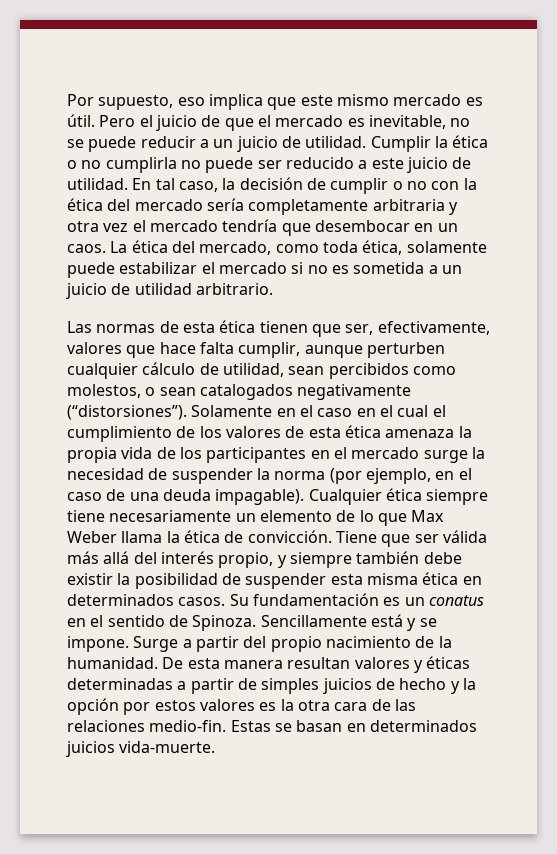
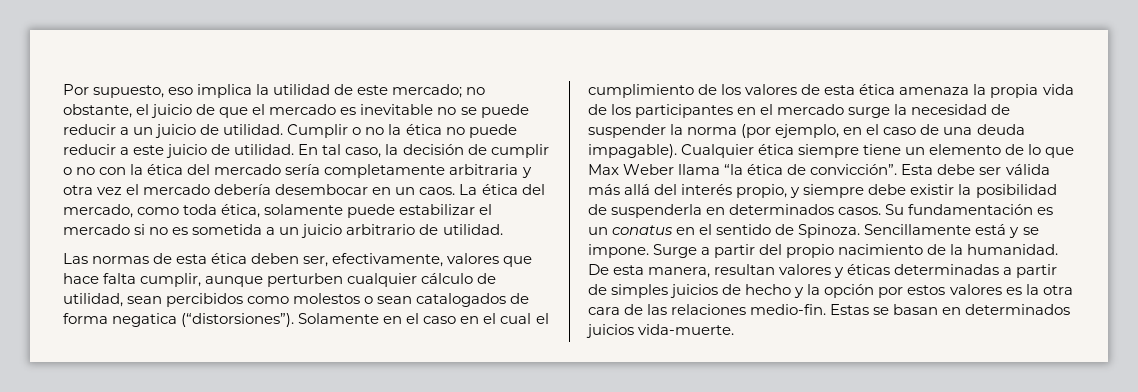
[267,94,483,110] [67,114,136,127] que este mismo mercado es útil. Pero -> [256,84,486,98] [63,104,132,118] la utilidad de este mercado; no obstante,
[368,115,446,129] inevitable, -> [360,104,434,115] inevitable
[434,135,489,148] [67,157,354,173] la ética o no cumplirla no puede ser reducido -> [352,124,517,138] [63,144,116,155] o no la ética no puede reducir
[222,219,311,236] tendría que -> [214,184,272,195] debería
[111,283,273,295] de utilidad arbitrario. -> [346,224,503,235] arbitrario de utilidad.
[259,321,341,337] tienen que -> [251,253,300,264] deben
[67,384,141,398] molestos, -> [293,293,361,304] molestos
[297,384,412,400] negativamente -> [510,293,530,304] [63,313,178,327] de forma negatica
[109,510,232,522] necesariamente -> (902, 149) none
[166,531,180,543] la -> [724,164,744,175] “la
[247,530,411,547] convicción. Tiene que -> [810,164,976,175] convicción”. Esta debe
[356,551,420,564] también -> (865, 191) none
[245,572,459,589] suspender esta misma ética -> [611,204,703,218] suspenderla
[223,660,283,669] manera -> [648,267,711,278] manera,

